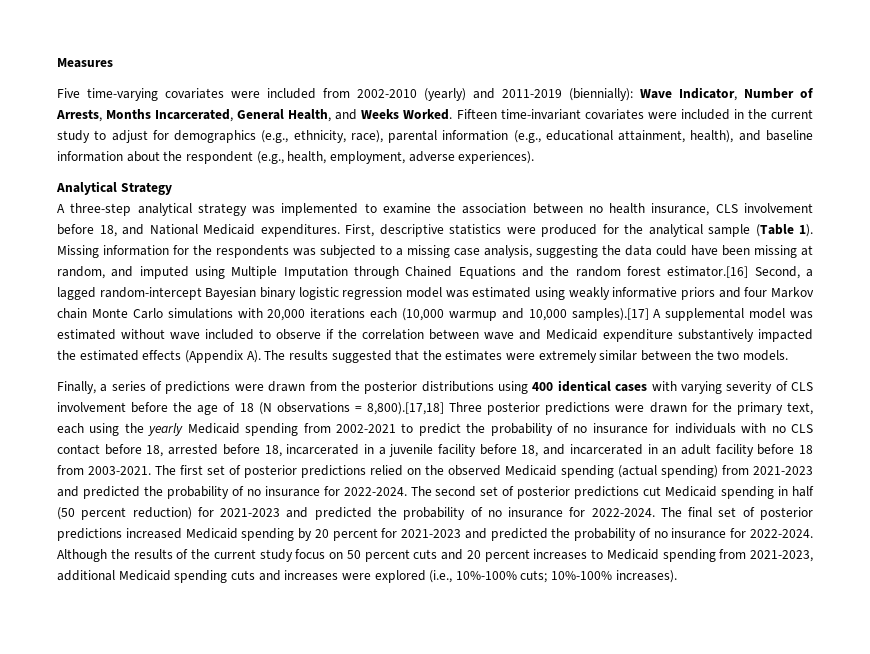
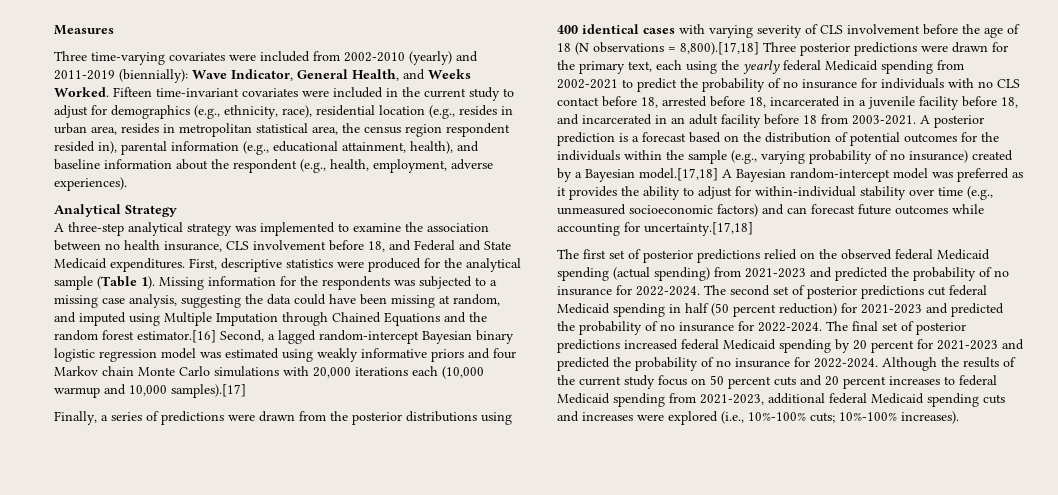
[57,88,80,98] Five -> [54,51,87,61] Three
[744,88,814,99] [56,109,234,122] Number of Arrests, Months Incarcerated, -> (293, 75) none
(383, 136) none -> [316,105,513,119] [54,123,510,137] [54,141,117,154] residential location (e.g., resides in urban area, resides in metropolitan statistical area, the census region respondent resided in),
[149,224,198,235] National -> [414,240,511,251] Federal and State
[653,308,813,321] [57,329,813,342] [57,350,788,363] A supplemental model was estimated without wave included to observe if the correlation between wave and Medicaid expenditure substantively impacted the estimated effects (Appendix A). The results suggested that the estimates were extremely similar between the two models. -> (246, 391) none
(184, 429) none -> [783,60,821,71] federal
(151, 470) none -> [920,115,984,128] [557,132,999,146] [557,150,1013,164] [557,168,1023,182] [557,186,993,200] [557,204,984,217] [557,222,753,236] A posterior prediction is a forecast based on the distribution of potential outcomes for the individuals within the sample (e.g., varying probability of no insurance) created by a Bayesian model.[17,18] A Bayesian random-intercept model was preferred as it provides the ability to adjust for within-individual stability over time (e.g., unmeasured socioeconomic factors) and can forecast future outcomes while accounting for uncertainty.[17,18] //
(501, 470) none -> [895,249,933,260] federal
(662, 491) none -> [949,285,987,296] federal
(182, 533) none -> [681,339,719,350] federal
(603, 554) none -> [959,375,997,386] federal
(115, 575) none -> [829,393,867,404] federal

